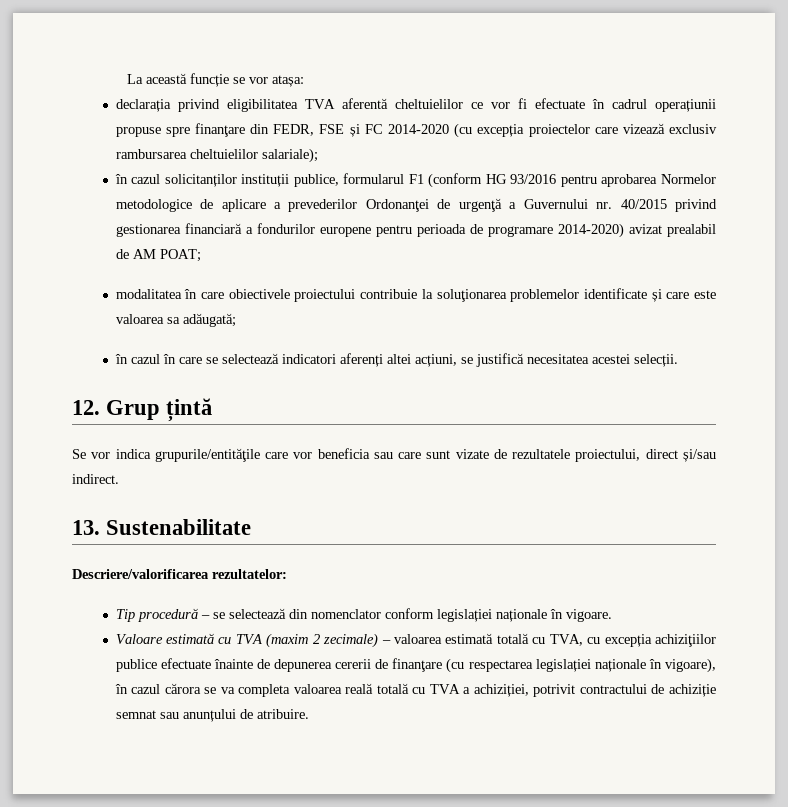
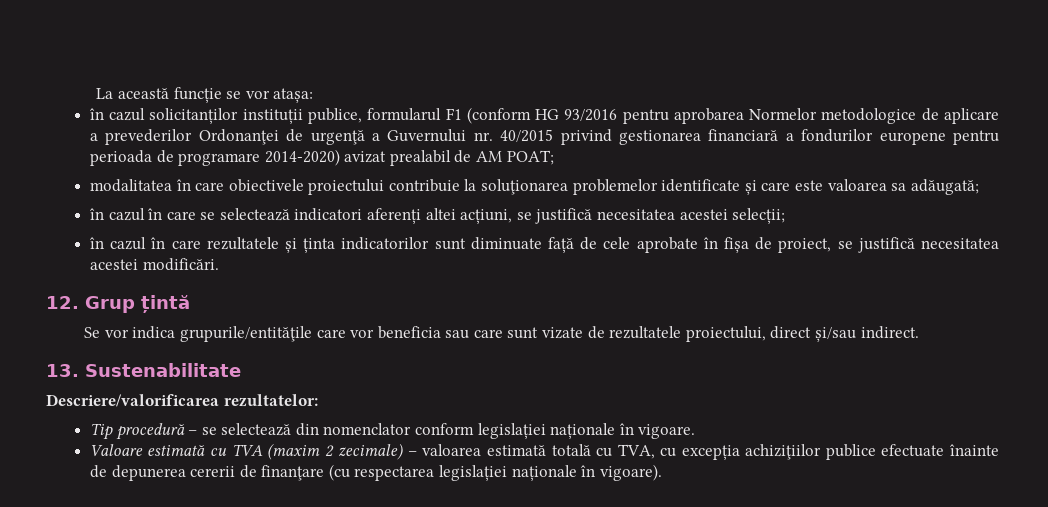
[115,98,717,112] [115,123,718,138] [115,148,318,163] // declarația privind eligibilitatea TVA aferentă cheltuielilor ce vor fi efectuate în cadrul operațiunii propuse spre finanţare din FEDR, FSE și FC 2014-2020 (cu excepția proiectelor care vizează exclusiv rambursarea cheltuielilor salariale); -> (314, 95) none
[633,354,678,367] selecții. -> [732,208,786,224] [88,237,1000,253] [89,258,219,271] selecții; // în cazul în care rezultatele și ținta indicatorilor sunt diminuate față de cele aprobate în fișa de proiect, se justifică necesitatea acestei modificări.
[665,658,717,673] [114,683,717,697] [115,709,309,722] vigoare), în cazul cărora se va completa valoarea reală totală cu TVA a achiziției, potrivit contractului de achiziție semnat sau anunțului de atribuire. -> [599,464,662,481] vigoare).

